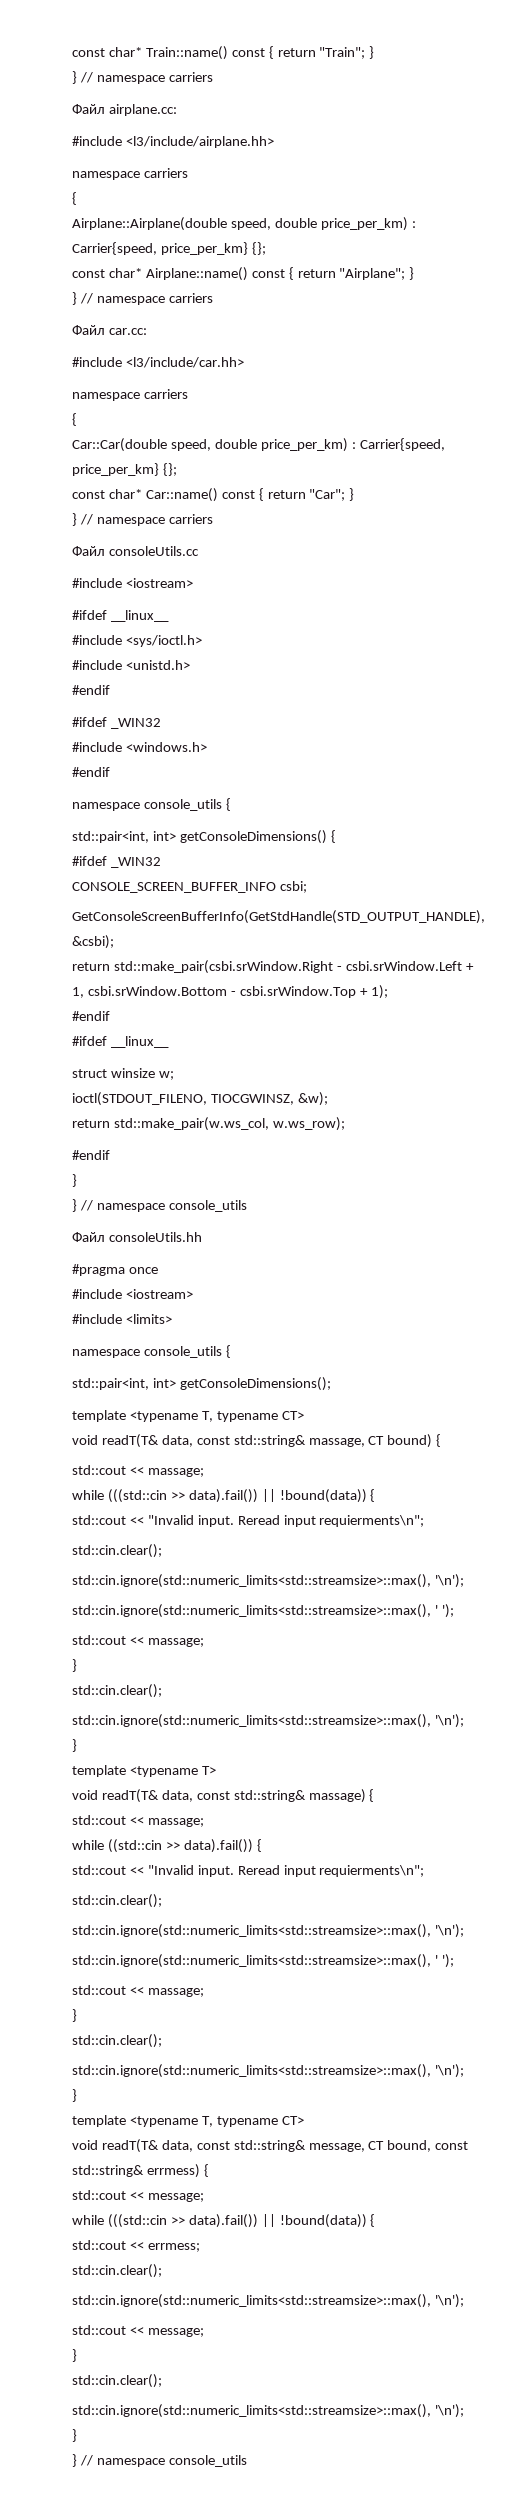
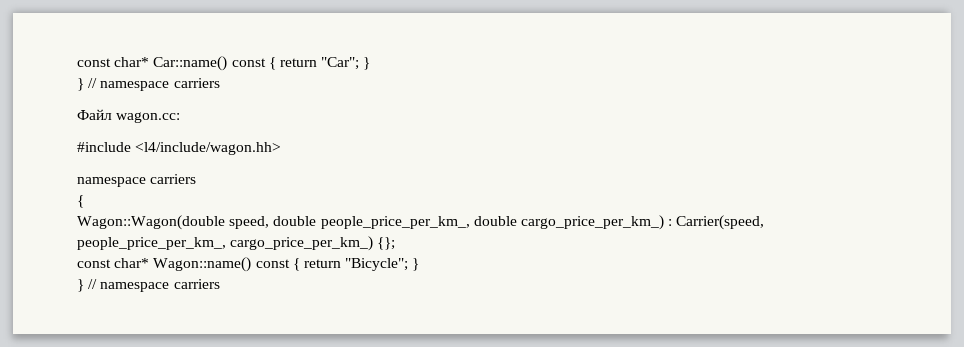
[72,46,375,60] [72,71,213,84] [72,104,177,116] [72,136,274,148] [72,168,188,180] [72,192,77,205] [72,217,416,231] [72,242,266,255] [72,267,415,281] [72,292,213,305] [72,325,147,335] [72,357,244,368] [72,389,188,401] [72,413,77,426] [72,438,445,452] [72,463,177,476] [72,489,142,499] const char* Train::name() const { return "Train"; } // } // namespace carriers // Файл airplane.cc: // #include <l3/include/airplane.hh> // namespace carriers // { // Airplane::Airplane(double speed, double price_per_km) : Carrier{speed, price_per_km} {}; // const char* Airplane::name() const { return "Airplane"; } // } // namespace carriers // Файл car.cc: // #include <l3/include/car.hh> // namespace carriers // { // Car::Car(double speed, double price_per_km) : Carrier{speed, price_per_km} {}; // const char* -> [77,57,150,67] const char*
[108,546,199,556] [72,578,193,588] [72,610,169,622] [72,635,202,647] [72,660,190,670] [72,685,110,695] [72,717,161,729] [72,742,207,752] [72,767,110,777] [72,798,231,811] [72,830,336,844] [72,856,161,868] [72,881,307,893] [72,910,485,924] [72,935,114,949] [72,960,474,974] [72,985,388,999] [72,1011,110,1021] [72,1036,169,1048] [72,1068,174,1080] [72,1092,328,1106] [72,1117,345,1131] [72,1150,110,1160] [72,1174,77,1187] [72,1199,247,1212] [72,1232,202,1242] [72,1264,158,1276] [72,1289,193,1299] [72,1314,172,1324] [72,1345,231,1358] [72,1377,331,1391] [72,1410,304,1422] [72,1434,442,1448] [72,1465,204,1477] [72,1489,376,1503] [72,1515,425,1527] [72,1544,162,1558] [72,1574,464,1588] [72,1604,454,1618] [72,1635,204,1647] [72,1659,77,1672] [72,1684,162,1698] [72,1714,464,1728] [72,1739,77,1752] [72,1765,216,1777] [72,1789,375,1803] [72,1815,204,1827] [72,1839,262,1853] [72,1865,425,1877] [72,1894,162,1908] [72,1924,464,1938] [72,1954,454,1968] [72,1985,204,1997] [72,2009,77,2022] [72,2034,162,2048] [72,2064,464,2078] [72,2089,77,2102] [72,2115,304,2127] [72,2139,469,2153] [72,2164,209,2178] [72,2190,204,2202] [72,2214,376,2228] [72,2240,200,2252] [72,2264,162,2278] [72,2294,464,2308] [72,2325,204,2337] [72,2349,77,2362] [72,2374,162,2388] [72,2404,464,2418] [72,2429,77,2442] [72,2454,247,2467] consoleUtils.cc // #include <iostream> // #ifdef __linux__ // #include <sys/ioctl.h> // #include <unistd.h> // #endif // #ifdef _WIN32 // #include <windows.h> // #endif // namespace console_utils { // std::pair<int, int> getConsoleDimensions() { // #ifdef _WIN32 // CONSOLE_SCREEN_BUFFER_INFO csbi; // GetConsoleScreenBufferInfo(GetStdHandle(STD_OUTPUT_HANDLE), &csbi); // return std::make_pair(csbi.srWindow.Right - csbi.srWindow.Left + 1, csbi.srWindow.Bottom - csbi.srWindow.Top + 1); // #endif // #ifdef __linux__ // struct winsize w; // ioctl(STDOUT_FILENO, TIOCGWINSZ, &w); // return std::make_pair(w.ws_col, w.ws_row); // #endif // } // } // namespace console_utils // Файл consoleUtils.hh // #pragma once // #include <iostream> // #include <limits> // namespace console_utils { // std::pair<int, int> getConsoleDimensions(); // template <typename T, typename CT> // void readT(T& data, const std::string& massage, CT bound) { // std::cout << massage; // while (((std::cin >> data).fail()) || !bound(data)) { // std::cout << "Invalid input. Reread input requierments\n"; // std::cin.clear(); // std::cin.ignore(std::numeric_limits<std::streamsize>::max(), '\n'); // std::cin.ignore(std::numeric_limits<std::streamsize>::max(), ' '); // std::cout << massage; // } // std::cin.clear(); // std::cin.ignore(std::numeric_limits<std::streamsize>::max(), '\n'); // } // template <typename T> // void readT(T& data, const std::string& massage) { // std::cout << massage; // while ((std::cin >> data).fail()) { // std::cout << "Invalid input. Reread input requierments\n"; // std::cin.clear(); // std::cin.ignore(std::numeric_limits<std::streamsize>::max(), '\n'); // std::cin.ignore(std::numeric_limits<std::streamsize>::max(), ' '); // std::cout << massage; // } // std::cin.clear(); // std::cin.ignore(std::numeric_limits<std::streamsize>::max(), '\n'); // } // template <typename T, typename CT> // void readT(T& data, const std::string& message, CT bound, const std::string& errmess) { // std::cout << message; // while (((std::cin >> data).fail()) || !bound(data)) { // std::cout << errmess; // std::cin.clear(); // std::cin.ignore(std::numeric_limits<std::streamsize>::max(), '\n'); // std::cout << message; // } // std::cin.clear(); // std::cin.ignore(std::numeric_limits<std::streamsize>::max(), '\n'); // } // } // namespace console_utils -> [116,112,181,123] [77,142,282,155] [77,174,197,187] [77,195,84,208] [77,215,765,230] [77,236,396,251] [77,257,420,272] [77,279,220,292] wagon.cc: // #include <l4/include/wagon.hh> // namespace carriers // { // Wagon::Wagon(double speed, double people_price_per_km_, double cargo_price_per_km_) : Carrier(speed, people_price_per_km_, cargo_price_per_km_) {}; // const char* Wagon::name() const { return "Bicycle"; } // } // namespace carriers

